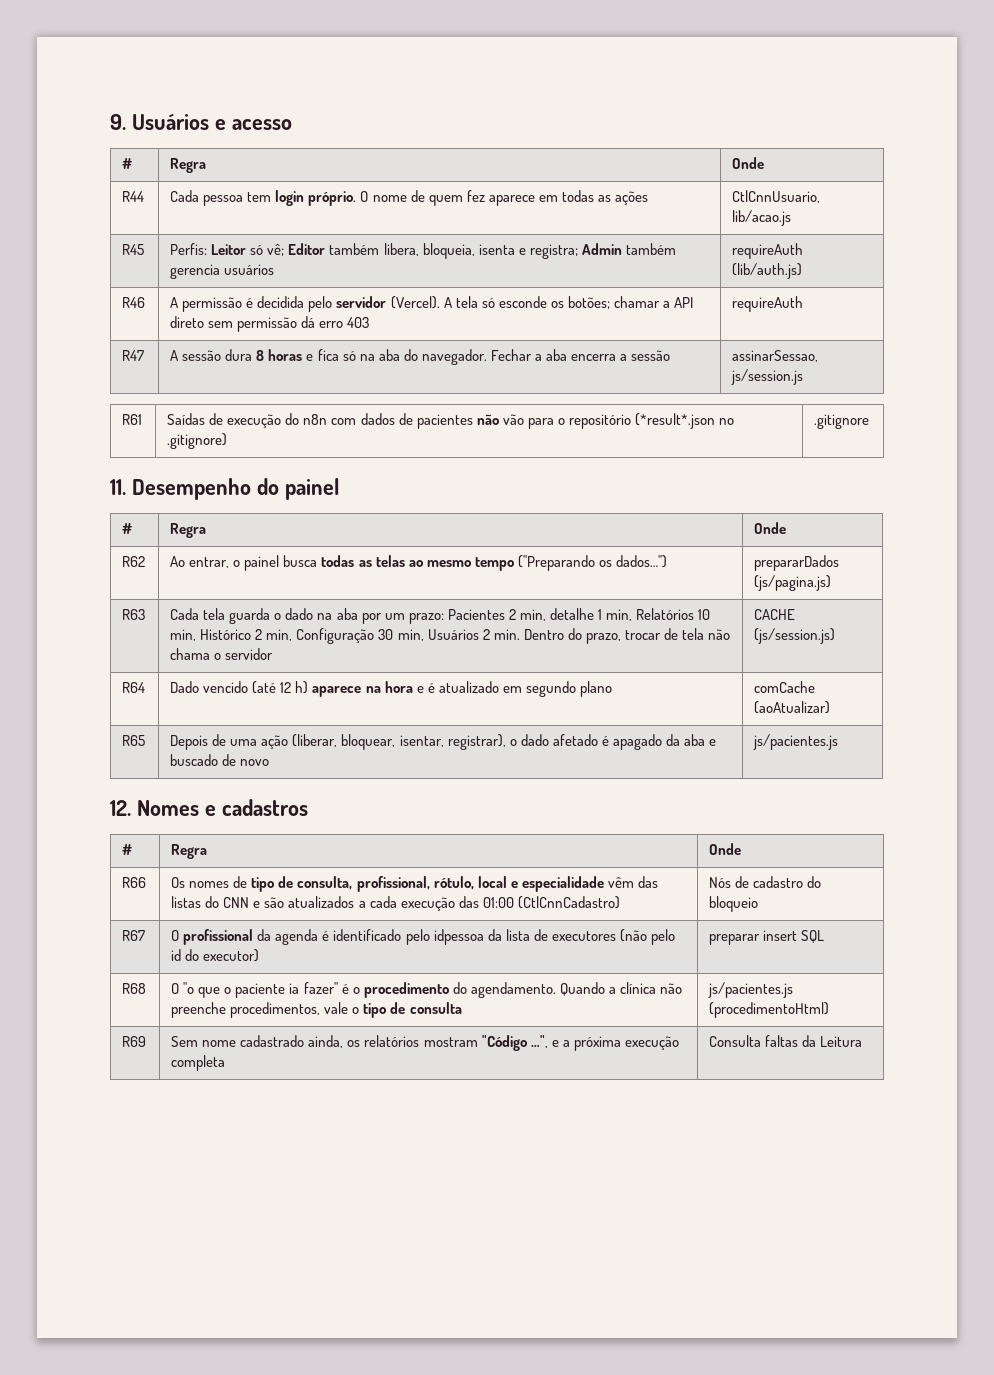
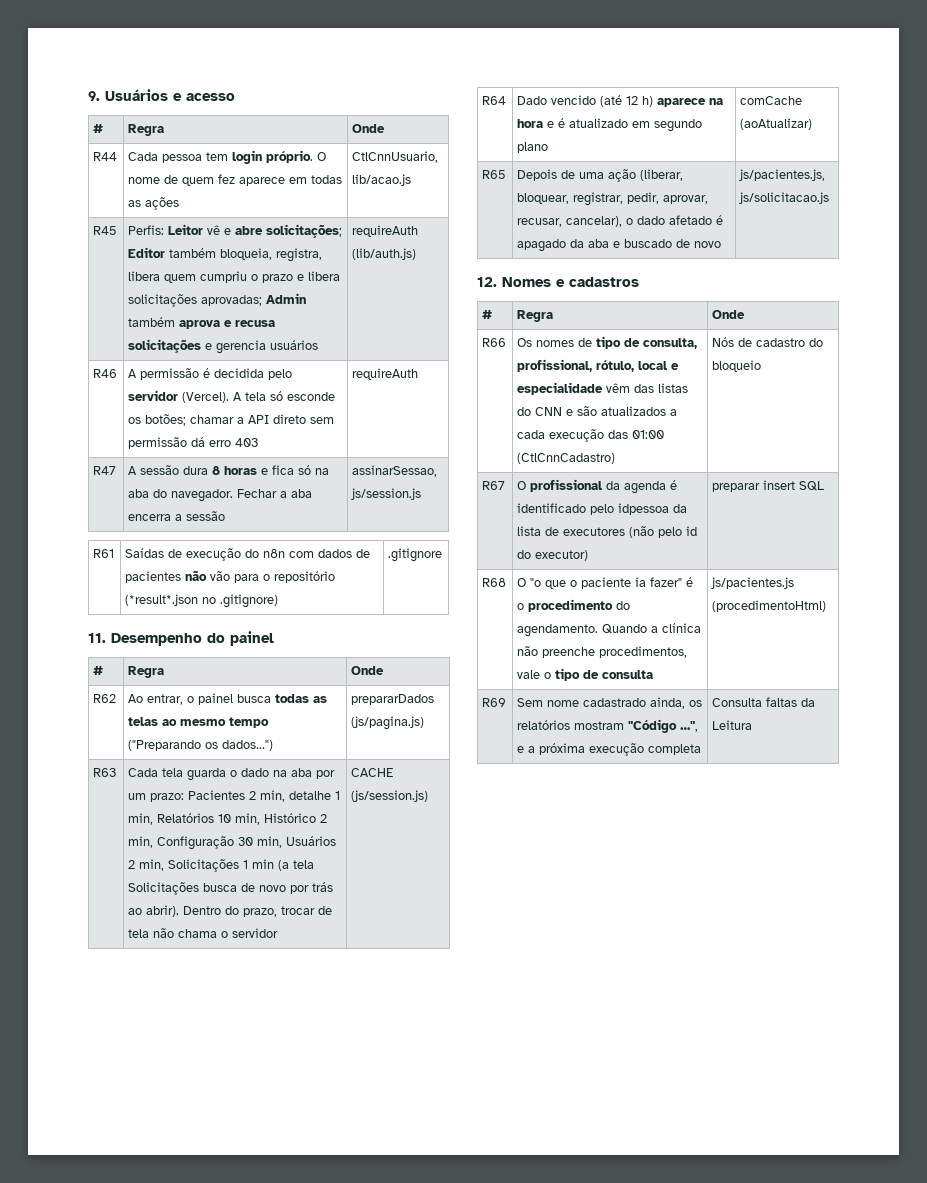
[250,243,676,259] só vê; Editor também libera, bloqueia, isenta e registra; Admin também -> [207,224,343,238] [128,247,323,262] [128,271,341,283] [128,293,307,307] [128,317,276,329] [128,339,213,353] vê e abre solicitações; Editor também bloqueia, registra, libera quem cumpriu o prazo e libera solicitações aprovadas; Admin também aprova e recusa solicitações e
[493,629,520,640] min. -> [139,859,315,872] [128,882,334,895] [128,905,180,917] min, Solicitações 1 min (a tela Solicitações busca de novo por trás ao abrir).
[399,734,506,750] isentar, registrar), -> [573,192,709,206] [517,216,623,227] registrar, pedir, aprovar, recusar, cancelar),
[753,734,839,750] js/pacientes.js -> [739,169,826,181] [739,192,830,204] js/pacientes.js, js/solicitacao.js

